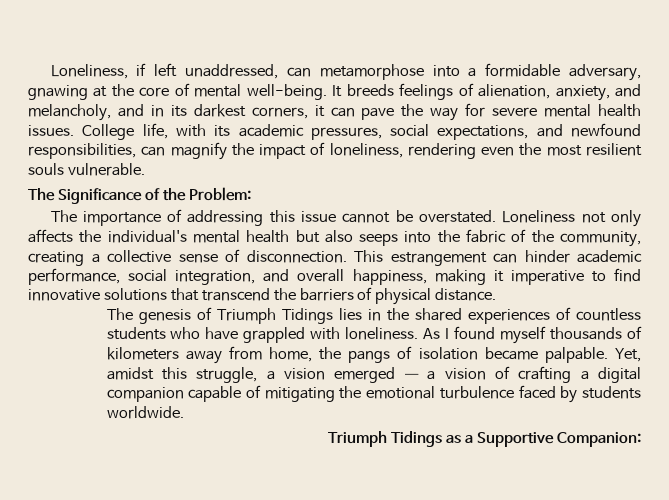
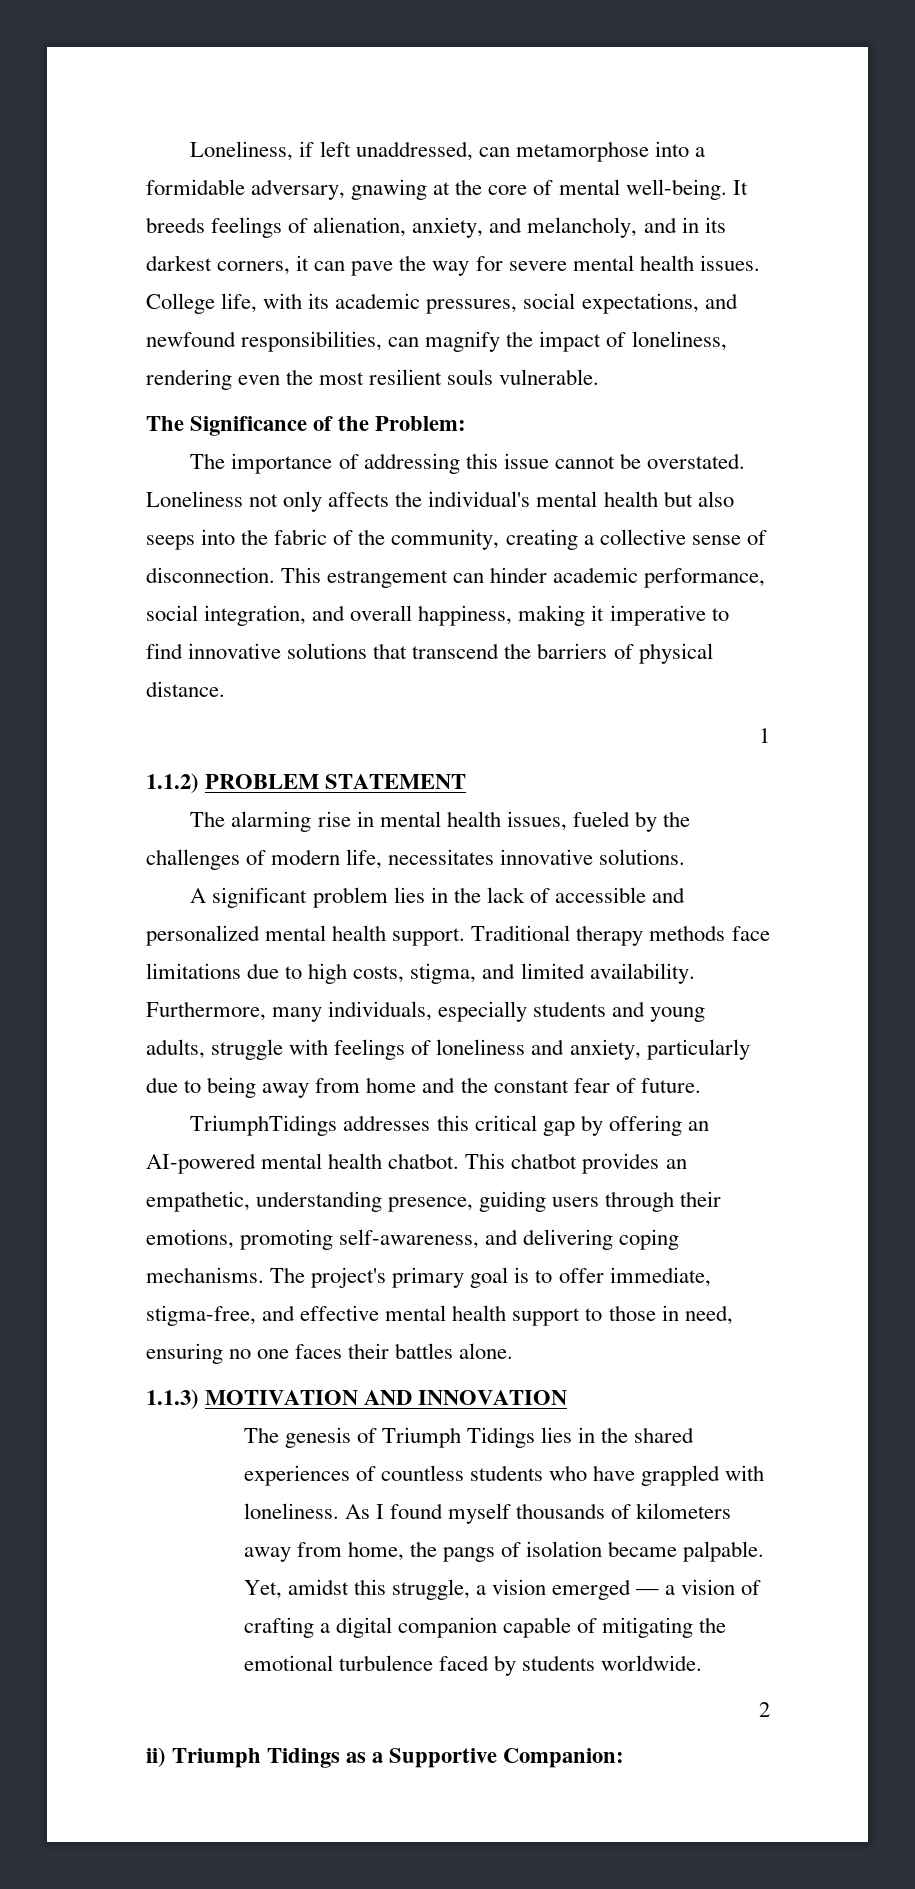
(497, 294) none -> [759,728,770,743] [146,773,467,793] [190,811,691,832] [146,849,686,870] [190,887,686,908] [146,925,770,946] [146,963,695,984] [146,1001,706,1022] [146,1039,750,1060] [146,1077,701,1098] [190,1115,709,1136] [146,1153,687,1174] [146,1191,722,1212] [146,1229,680,1250] [146,1267,711,1288] [146,1305,733,1326] [146,1343,514,1364] [146,1389,568,1409] // 1 // 1.1.2) PROBLEM STATEMENT // The alarming rise in mental health issues, fueled by the challenges of modern life, necessitates innovative solutions. // A significant problem lies in the lack of accessible and personalized mental health support. Traditional therapy methods face limitations due to high costs, stigma, and limited availability. Furthermore, many individuals, especially students and young adults, struggle with feelings of loneliness and anxiety, particularly due to being away from home and the constant fear of future. // TriumphTidings addresses this critical gap by offering an AI-powered mental health chatbot. This chatbot provides an empathetic, understanding presence, guiding users through their emotions, promoting self-awareness, and delivering coping mechanisms. The project's primary goal is to offer immediate, stigma-free, and effective mental health support to those in need, ensuring no one faces their battles alone. // 1.1.3) MOTIVATION AND INNOVATION
(184, 412) none -> [759,1702,770,1717] [146,1747,166,1767] 2 // ii)

